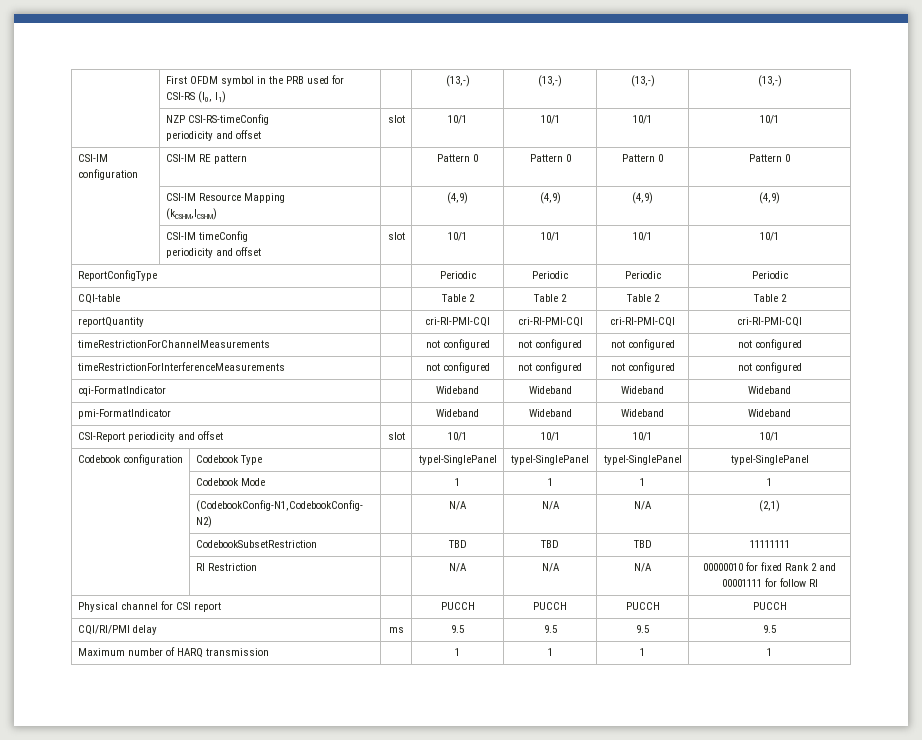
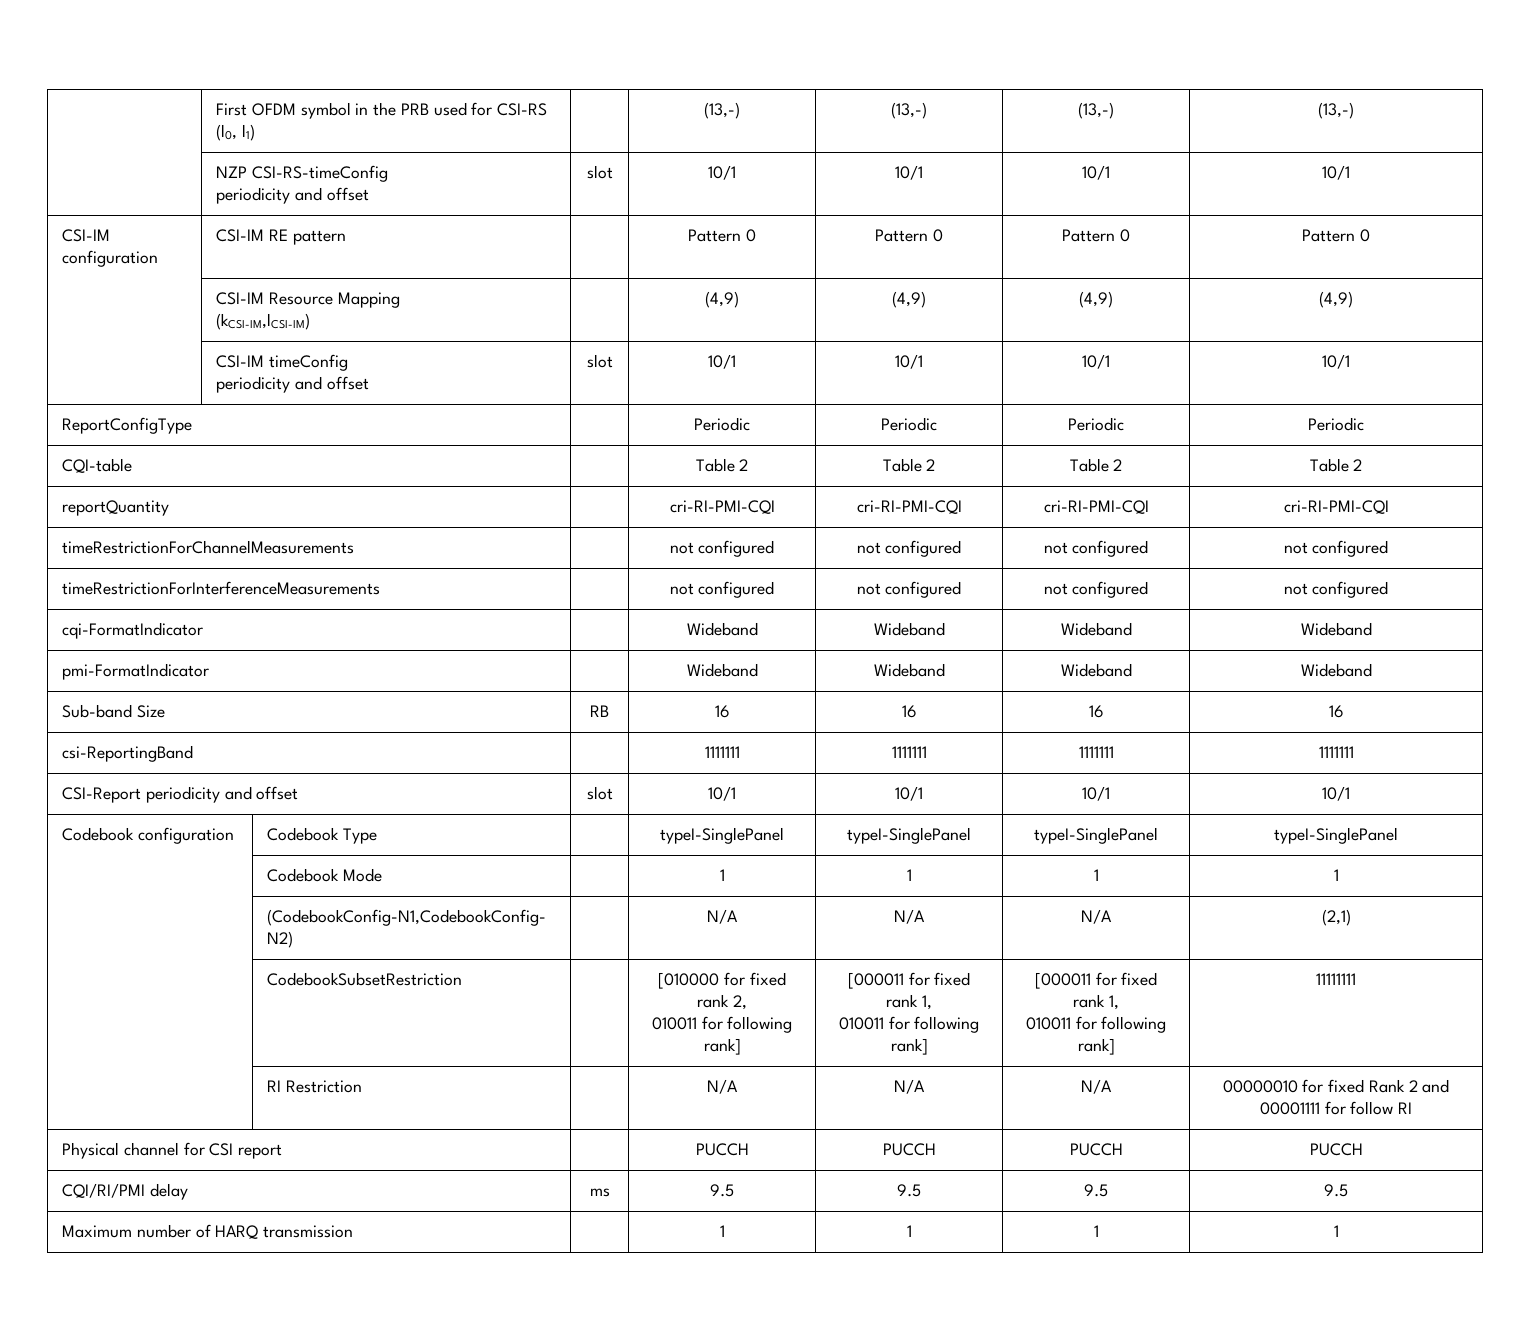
(791, 413) none -> [62,704,166,718] [590,705,609,717] [714,705,730,718] [901,705,917,718] [1088,705,1104,718] [1328,705,1344,718] [62,745,194,762] [704,746,740,758] [891,746,927,758] [1078,746,1114,758] [1318,746,1354,758] // Sub-band Size | RB | 16 | 16 | 16 | 16 // csi-ReportingBand | | 1111111 | 1111111 | 1111111 | 1111111
[447,540,467,548] [540,540,559,548] [632,540,652,548] TBD | TBD | TBD -> [658,972,786,989] [697,994,747,1010] [651,1016,793,1033] [703,1038,741,1055] [847,972,971,989] [886,994,932,1010] [838,1016,980,1033] [890,1038,928,1055] [1034,972,1158,989] [1073,994,1119,1010] [1025,1016,1167,1033] [1077,1038,1115,1055] [010000 for fixed rank 2, // 010011 for following rank] | [000011 for fixed rank 1, // 010011 for following rank] | [000011 for fixed rank 1, // 010011 for following rank]

